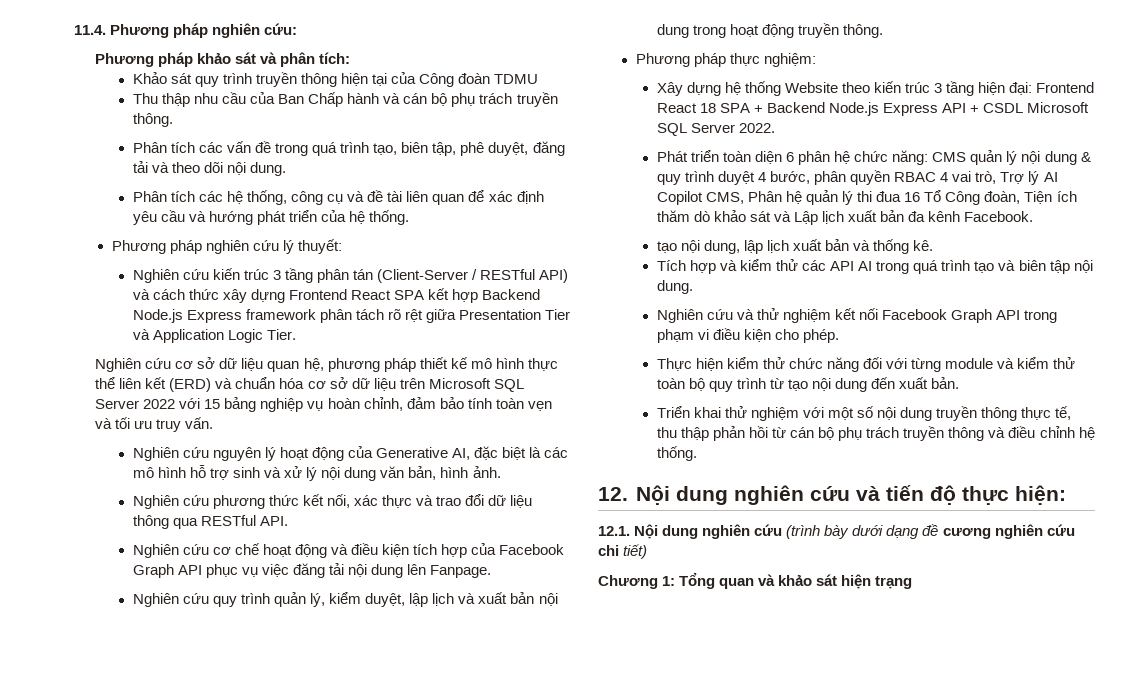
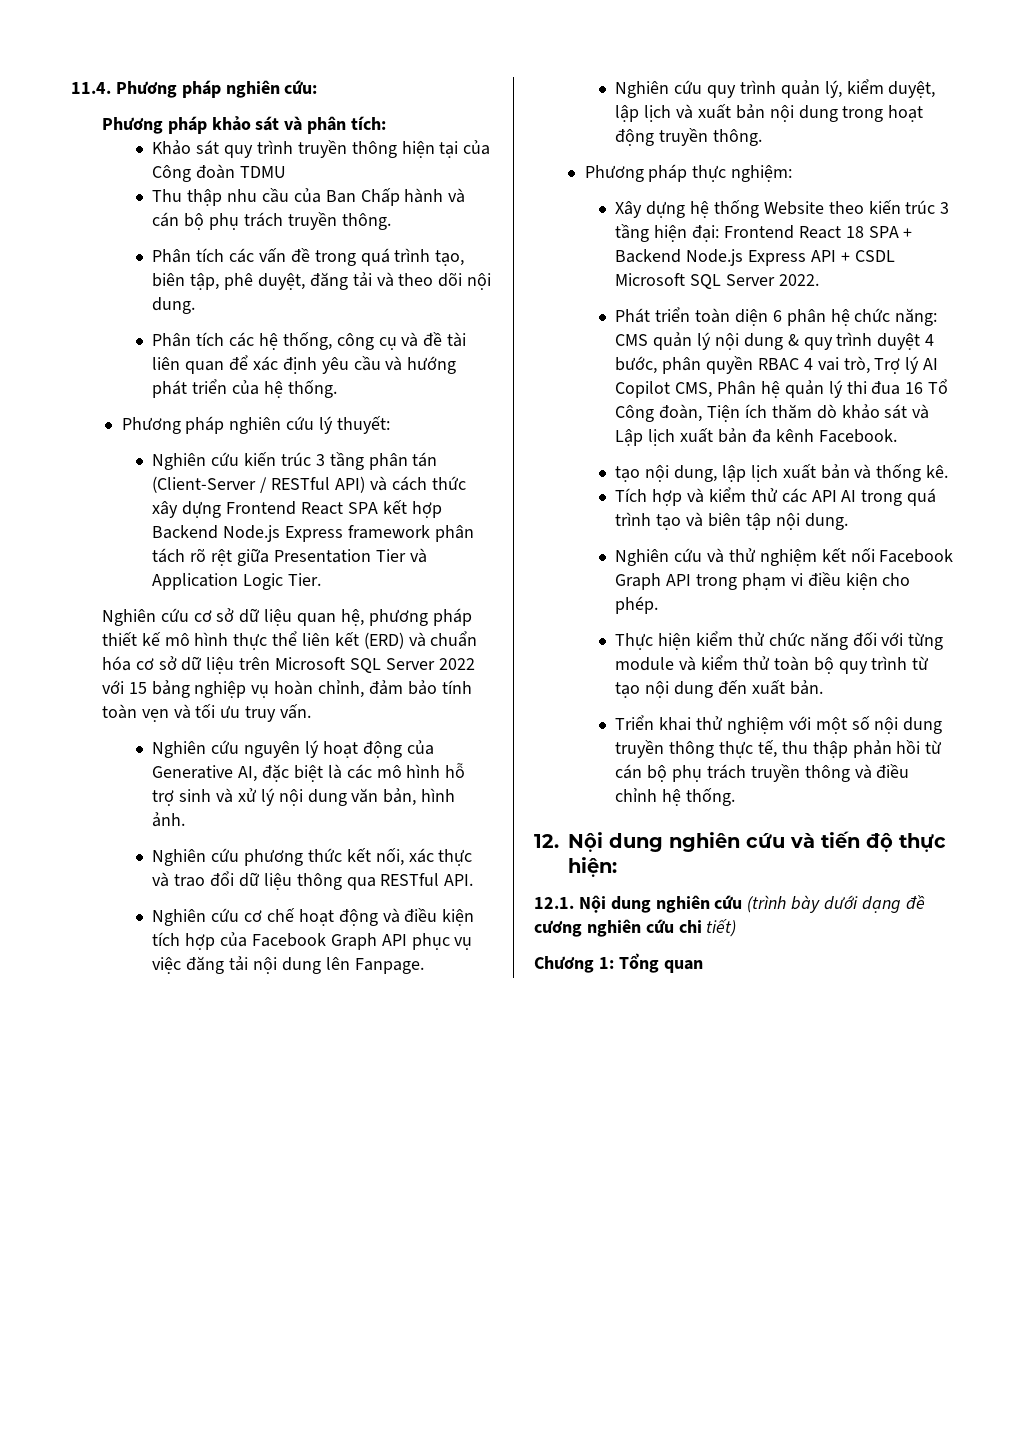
[758,574,913,589] và khảo sát hiện trạng -> (703, 966) none

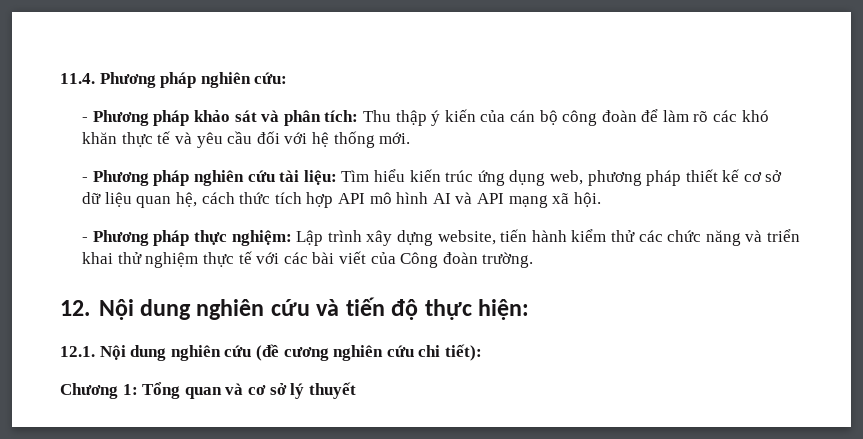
(318, 87) none -> [82,117,89,122] -
[152,140,491,158] [152,164,287,182] [152,188,466,206] [152,212,391,230] [152,248,465,266] [152,272,492,290] [152,297,196,314] [152,332,467,350] [152,355,457,374] [152,379,337,398] [121,416,390,434] [152,452,438,470] [152,476,466,493] [152,500,442,518] [152,525,474,542] [152,548,427,566] [152,573,322,590] [101,608,189,626] // Khảo sát quy trình truyền thông hiện tại của Công đoàn TDMU // Thu thập nhu cầu của Ban Chấp hành và cán bộ phụ trách truyền thông. // Phân tích các vấn đề trong quá trình tạo, biên tập, phê duyệt, đăng tải và theo dõi nội dung. // Phân tích các hệ thống, công cụ và đề tài liên quan để xác định yêu cầu và hướng phát triển của hệ thống. // Phương pháp nghiên cứu lý thuyết: // Nghiên cứu kiến trúc 3 tầng phân tán (Client-Server / RESTful API) và cách thức xây dựng Frontend React SPA kết hợp Backend Node.js Express framework phân tách rõ rệt giữa Presentation Tier và Application Logic Tier. // Nghiên cứu -> [363,109,769,126] [82,131,411,148] [82,169,740,186] Thu thập ý kiến của cán bộ công đoàn để làm rõ các khó khăn thực tế và yêu cầu đối với hệ thống mới. // - Phương pháp nghiên cứu tài liệu: Tìm hiểu kiến trúc ứng dụng web, phương pháp thiết kế
[368,608,472,626] [101,631,478,650] [101,656,475,674] [101,680,472,698] [101,704,311,722] [152,740,434,758] [152,763,466,782] [152,788,456,806] [152,812,186,827] [152,848,473,866] [152,871,474,890] [152,908,475,926] [152,932,473,950] [152,956,424,974] [615,79,936,98] [615,104,924,122] [615,128,763,146] [584,164,793,182] [615,200,950,218] [615,224,913,242] [615,249,895,266] [615,273,820,289] [615,307,938,326] [615,332,935,350] [615,356,939,374] [615,379,949,398] [615,404,930,422] [615,428,897,446] [615,464,949,482] [615,487,937,506] [615,512,848,530] [615,548,954,566] [615,572,911,590] [615,596,659,614] [615,631,944,650] [615,655,930,674] [615,680,823,698] [615,715,943,734] [615,740,943,758] [615,764,910,782] [615,788,736,806] phương pháp thiết kế mô hình thực thể liên kết (ERD) và chuẩn hóa cơ sở dữ liệu trên Microsoft SQL Server 2022 với 15 bảng nghiệp vụ hoàn chỉnh, đảm bảo tính toàn vẹn và tối ưu truy vấn. // Nghiên cứu nguyên lý hoạt động của Generative AI, đặc biệt là các mô hình hỗ trợ sinh và xử lý nội dung văn bản, hình ảnh. // Nghiên cứu phương thức kết nối, xác thực và trao đổi dữ liệu thông qua RESTful API. // Nghiên cứu cơ chế hoạt động và điều kiện tích hợp của Facebook Graph API phục vụ việc đăng tải nội dung lên Fanpage. // Nghiên cứu quy trình quản lý, kiểm duyệt, lập lịch và xuất bản nội dung trong hoạt động truyền thông. // Phương pháp thực nghiệm: // Xây dựng hệ thống Website theo kiến trúc 3 tầng hiện đại: Frontend React 18 SPA + Backend Node.js Express API + CSDL Microsoft SQL Server 2022. // Phát triển toàn diện 6 phân hệ chức năng: CMS quản lý nội dung & quy trình duyệt 4 bước, phân quyền RBAC 4 vai trò, Trợ lý AI Copilot CMS, Phân hệ quản lý thi đua 16 Tổ Công đoàn, Tiện ích thăm dò khảo sát và Lập lịch xuất bản đa kênh Facebook. // tạo nội dung, lập lịch xuất bản và thống kê. // Tích hợp và kiểm thử các API AI trong quá trình tạo và biên tập nội dung. // Nghiên cứu và thử nghiệm kết nối Facebook Graph API trong phạm vi điều kiện cho phép. // Thực hiện kiểm thử chức năng đối với từng module và kiểm thử toàn bộ quy trình từ tạo nội dung đến xuất bản. // Triển khai thử nghiệm với một số nội dung truyền thông thực tế, thu thập phản hồi từ cán bộ phụ trách truyền thông và điều chỉnh hệ thống. -> [201,192,601,208] [82,229,800,246] [82,251,534,268] cách thức tích hợp API mô hình AI và API mạng xã hội. // - Phương pháp thực nghiệm: Lập trình xây dựng website, tiến hành kiểm thử các chức năng và triển khai thử nghiệm thực tế với các bài viết của Công đoàn trường.
[747,895,925,913] (trình bày dưới dạng đề -> [255,344,279,361] (đề
[706,919,737,937] tiết) -> [444,344,482,361] tiết):
(703, 966) none -> [225,382,356,399] và cơ sở lý thuyết

